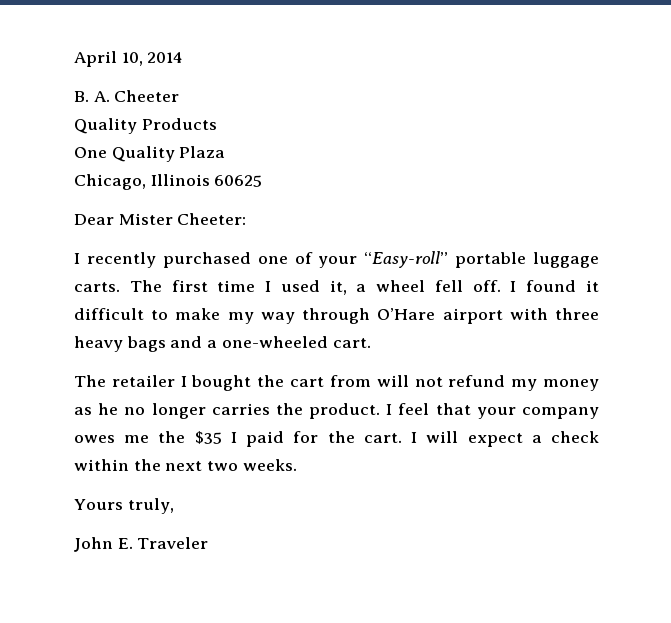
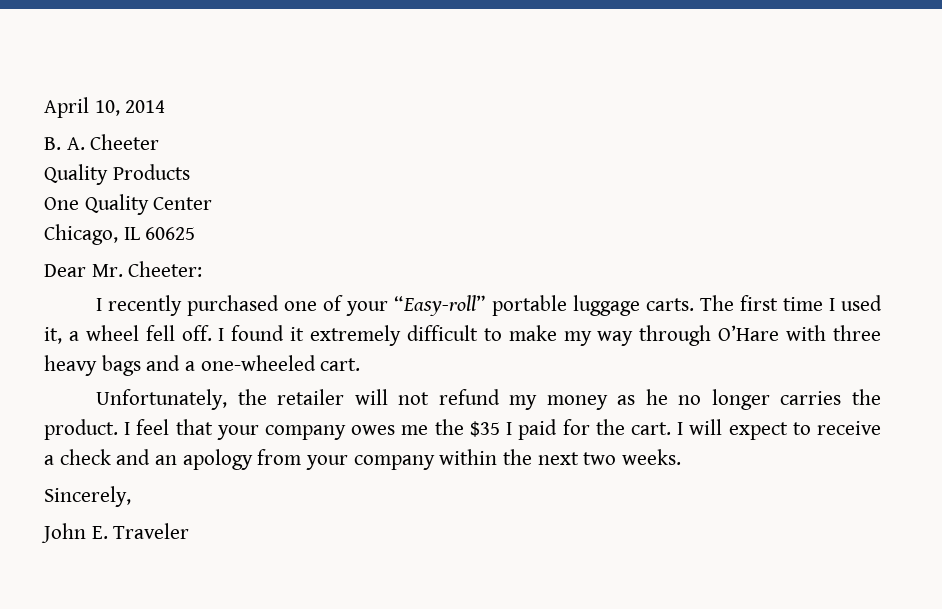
[179,146,226,158] Plaza -> [153,197,213,210] Center
[150,174,210,186] Illinois -> [123,227,140,240] IL
[118,213,173,225] Mister -> [91,264,123,277] Mr.
(599, 286) none -> [310,325,402,346] extremely
[442,308,503,324] airport -> (780, 333) none
[74,375,371,391] The retailer I bought the cart from -> [96,389,345,410] Unfortunately, the retailer
[531,431,599,443] a check -> [792,421,882,435] [44,449,435,470] to receive a check and an apology from your company
[74,498,174,514] Yours truly, -> [44,486,131,507] Sincerely,

